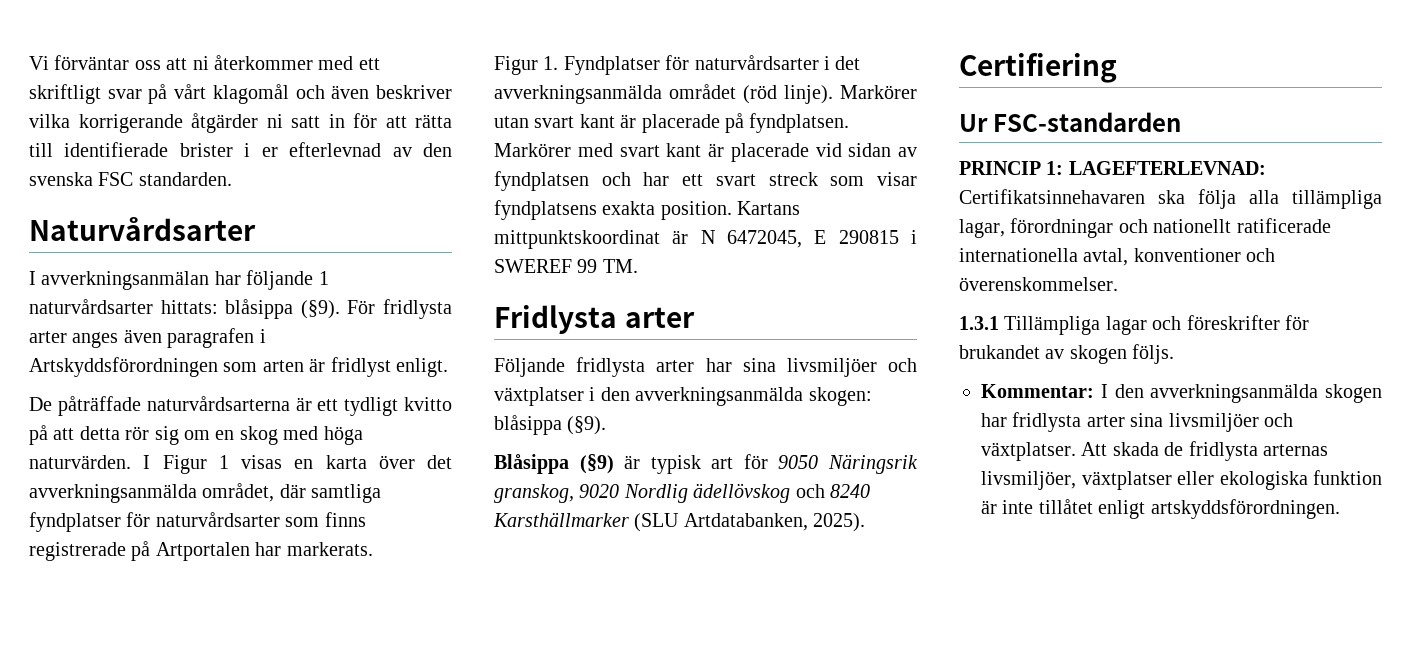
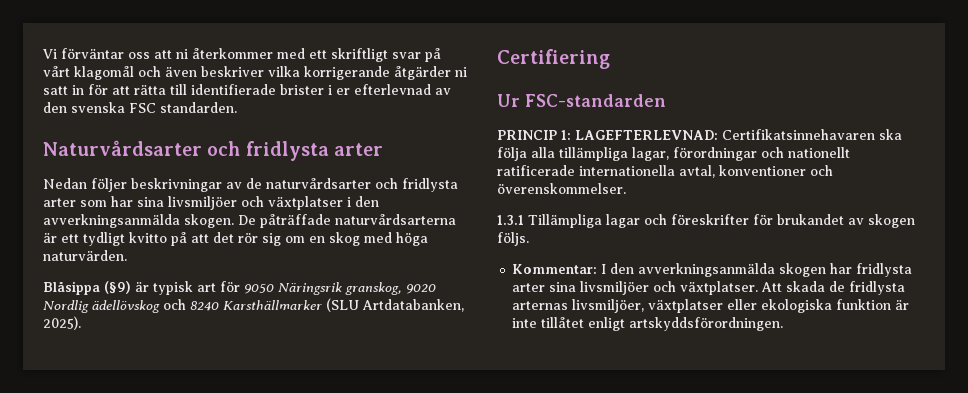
[29,270,329,290] [29,299,453,319] [29,328,266,348] [29,357,448,377] // I avverkningsanmälan har följande 1 naturvårdsarter hittats: blåsippa (§9). För fridlysta arter anges även paragrafen i Artskyddsförordningen som arten är fridlyst enligt. // -> [207,141,383,161] [43,178,458,192] [43,196,379,210] [43,214,234,228] och fridlysta arter // Nedan följer beskrivningar av de naturvårdsarter och fridlysta arter som har sina livsmiljöer och växtplatser i den avverkningsanmälda skogen.
[79,426,120,440] detta -> [213,232,234,243] det
[143,455,452,474] [29,483,382,503] [29,512,366,532] [29,541,373,561] [494,55,861,75] [494,84,917,104] [494,113,850,133] [494,143,917,162] [494,171,917,191] [494,200,801,220] [494,230,917,249] [494,259,638,273] [494,305,695,334] [494,357,918,377] [494,387,872,406] [494,415,607,435] I Figur 1 visas en karta över det avverkningsanmälda området, där samtliga fyndplatser för naturvårdsarter som finns registrerade på Artportalen har markerats. // Figur 1. Fyndplatser för naturvårdsarter i det avverkningsanmälda området (röd linje). Markörer utan svart kant är placerade på fyndplatsen. Markörer med svart kant är placerade vid sidan av fyndplatsen och har ett svart streck som visar fyndplatsens exakta position. Kartans mittpunktskoordinat är N 6472045, E 290815 i SWEREF 99 TM. // Fridlysta arter // Följande fridlysta arter har sina livsmiljöer och växtplatser i den avverkningsanmälda skogen: blåsippa (§9). -> (127, 255) none

